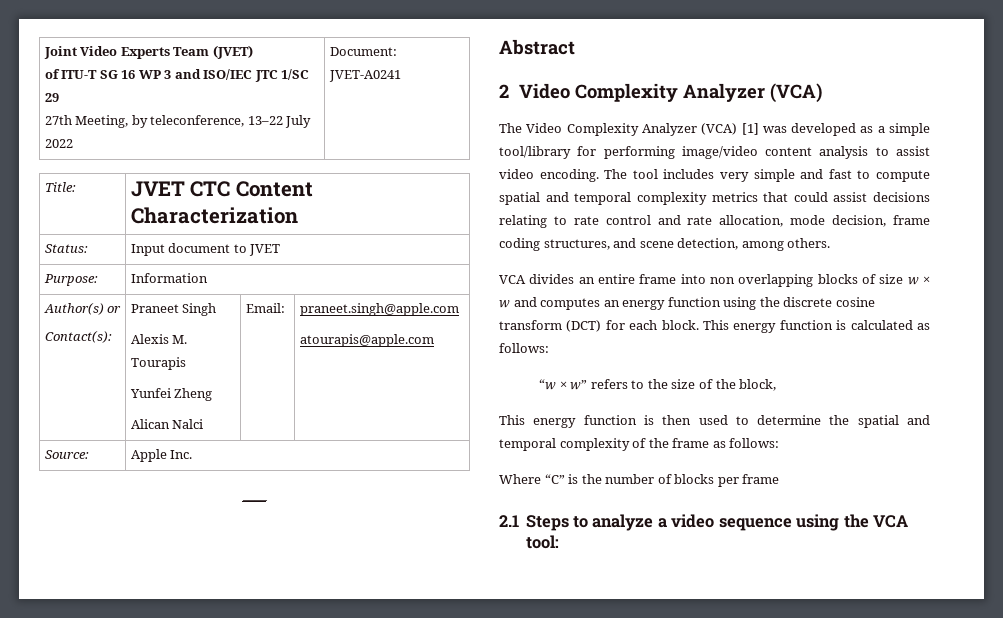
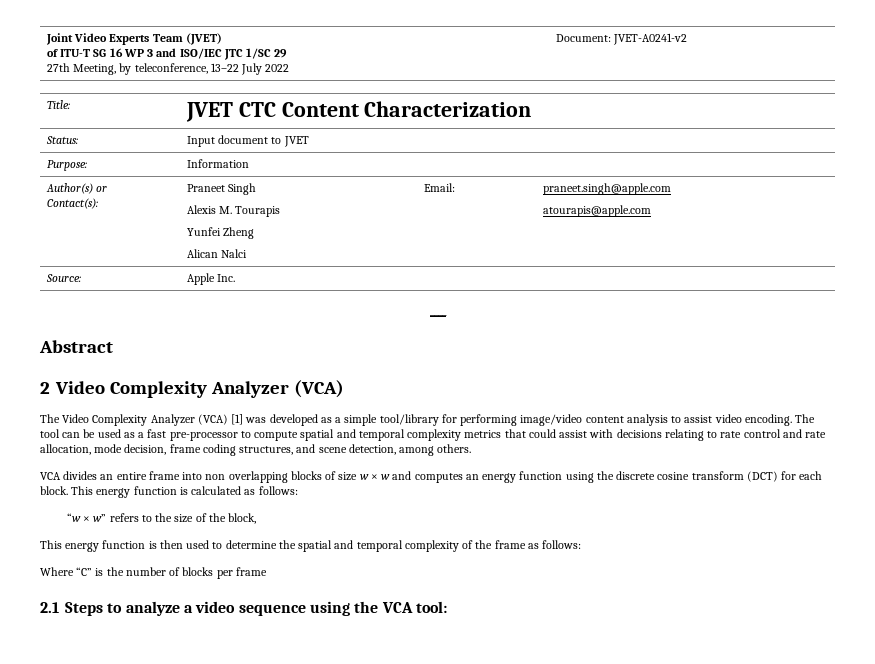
[328,70,401,82] JVET-A0241 -> [613,33,688,45] JVET-A0241-v2
[663,169,852,182] includes very simple and fast -> [62,429,238,441] can be used as a fast pre-processor
(868, 197) none -> [589,429,614,438] with

